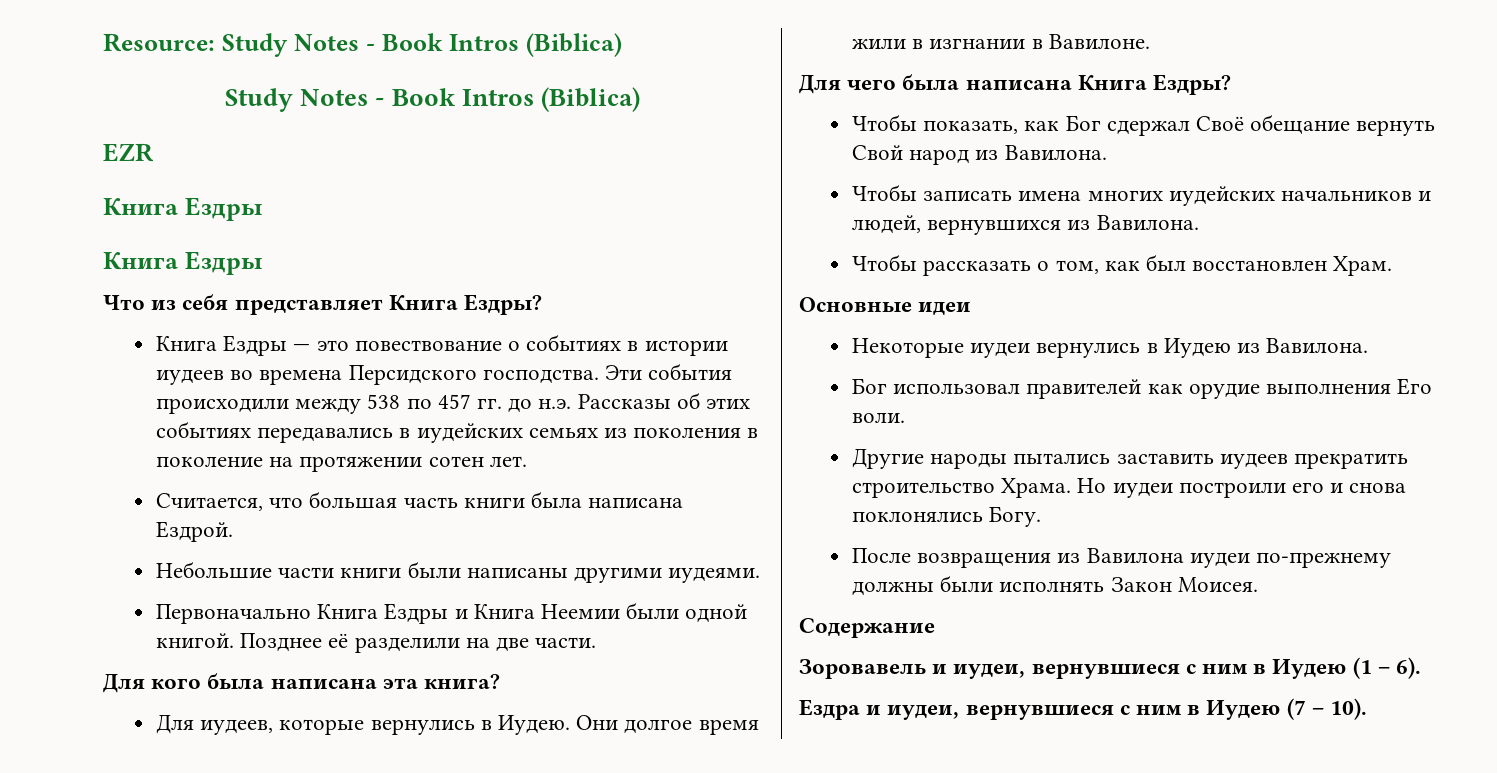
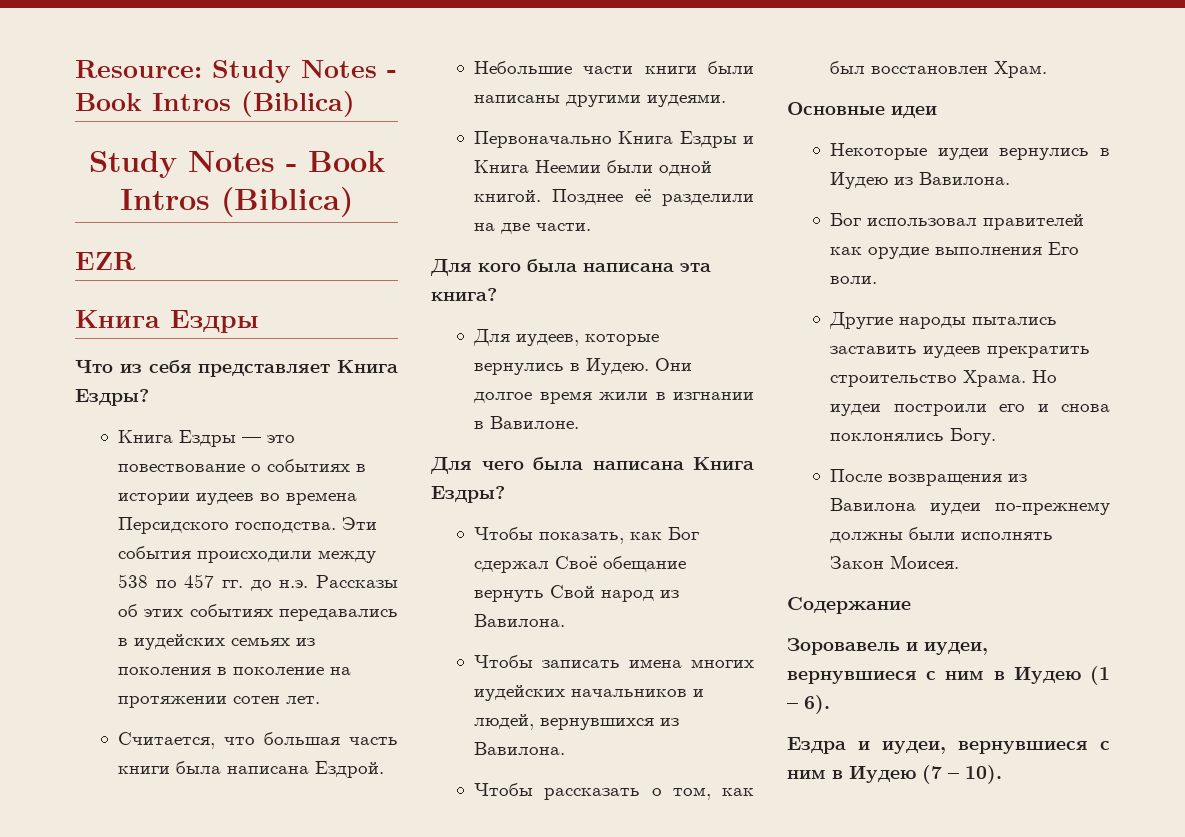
[103,251,263,275] // Книга Ездры -> (259, 321) none

